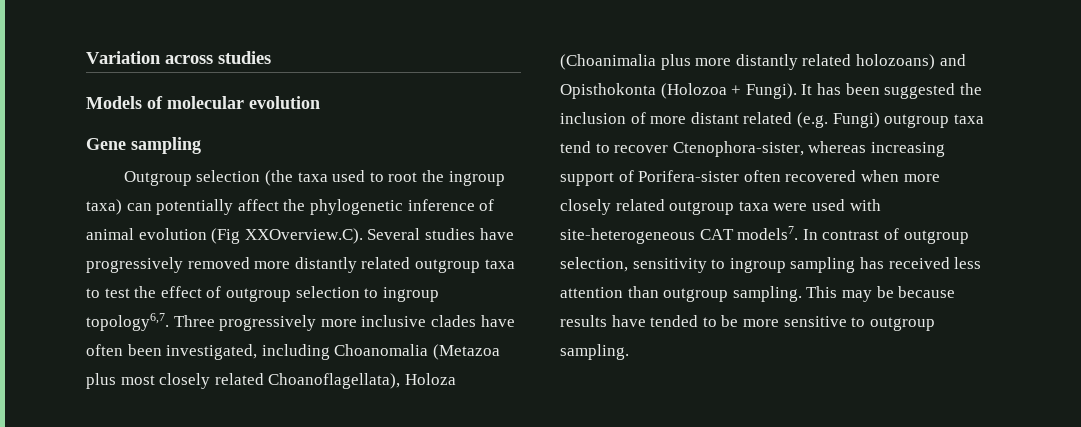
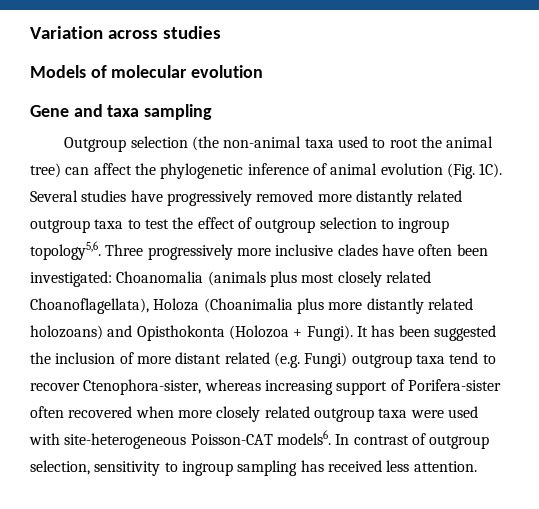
(126, 144) none -> [73,104,140,117] and taxa
(294, 178) none -> [223,136,302,148] non-animal
[448,171,505,186] [86,199,234,215] ingroup taxa) can potentially -> [446,136,494,148] [30,163,90,178] animal tree) can
[211,228,363,244] (Fig XXOverview.C). -> [446,163,503,179] (Fig. 1C).
[86,313,169,331] topology6,7. -> [30,241,101,260] topology5,6.
[166,344,500,360] investigated, including Choanomalia (Metazoa -> [30,271,266,287] investigated: Choanomalia (animals
[699,226,799,240] CAT models7. -> [190,430,331,445] Poisson-CAT models6.
[560,286,956,302] [560,315,935,331] [560,344,629,360] attention than outgroup sampling. This may be because results have tended to be more sensitive to outgroup sampling. -> [413,461,477,472] attention.

